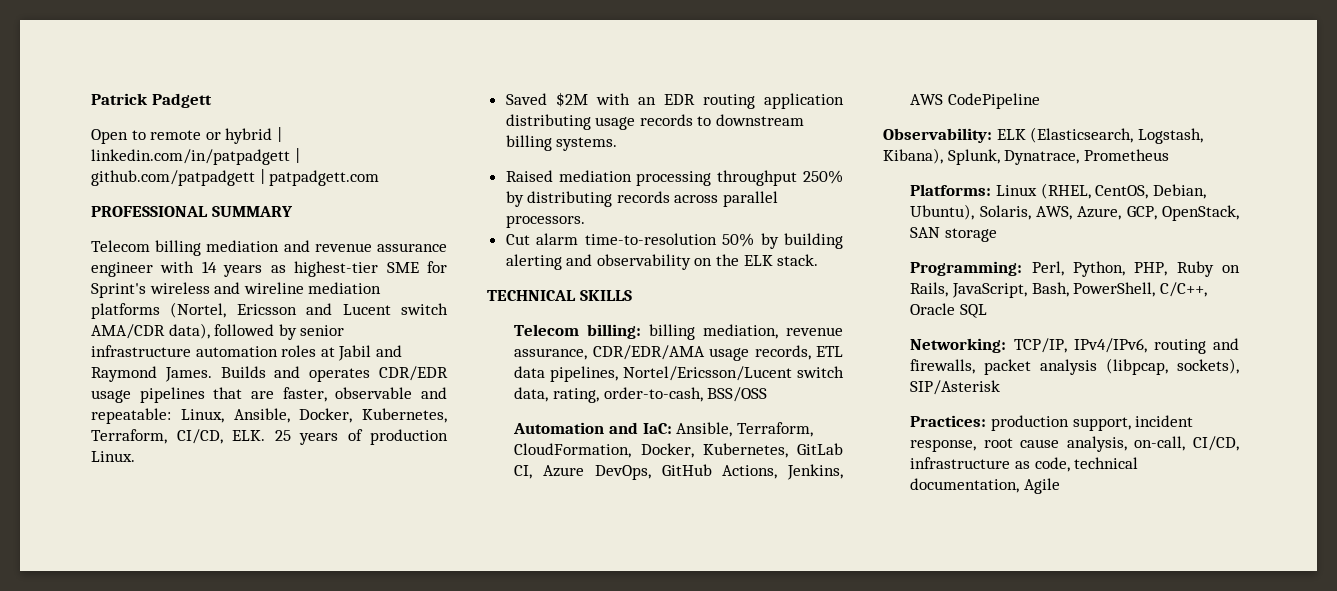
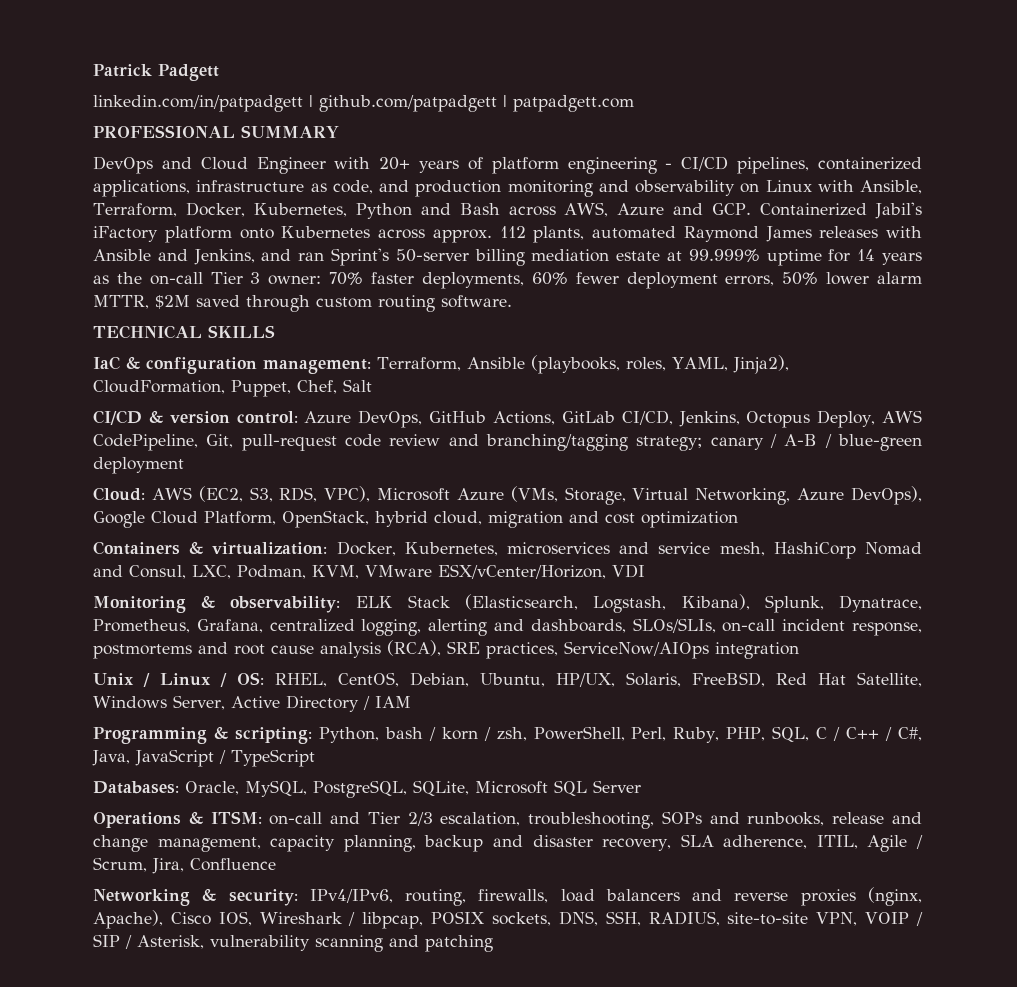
[91,127,282,144] Open to remote or hybrid | -> (219, 72) none
[91,240,447,256] [91,261,447,277] [91,282,382,298] [91,302,448,319] [91,323,345,340] [91,345,402,361] [91,366,449,382] [91,387,447,403] [91,408,447,424] [91,429,448,445] [91,451,135,462] [505,92,844,109] [505,114,805,130] [505,135,618,151] [505,170,843,186] [505,191,779,207] [505,215,585,228] [505,233,843,249] [505,254,819,270] [487,290,632,301] [514,324,843,340] [514,345,843,361] [514,366,844,382] [514,387,768,403] [513,422,813,437] [514,443,843,458] [514,464,843,480] [910,93,1040,109] [883,128,1026,143] Telecom billing mediation and revenue assurance engineer with 14 years as highest-tier SME for Sprint's wireless and wireline mediation platforms (Nortel, Ericsson and Lucent switch AMA/CDR data), followed by senior infrastructure automation roles at Jabil and Raymond James. Builds and operates CDR/EDR usage pipelines that are faster, observable and repeatable: Linux, Ansible, Docker, Kubernetes, Terraform, CI/CD, ELK. 25 years of production Linux. // Saved $2M with an EDR routing application distributing usage records to downstream billing systems. // Raised mediation processing throughput 250% by distributing records across parallel processors. // Cut alarm time-to-resolution 50% by building alerting and observability on the ELK stack. // TECHNICAL SKILLS // Telecom billing: billing mediation, revenue assurance, CDR/EDR/AMA usage records, ETL data pipelines, Nortel/Ericsson/Lucent switch data, rating, order-to-cash, BSS/OSS // Automation and IaC: Ansible, Terraform, CloudFormation, Docker, Kubernetes, GitLab CI, Azure DevOps, GitHub Actions, Jenkins, AWS CodePipeline // Observability: ELK -> [93,156,922,174] [93,180,922,197] [93,202,923,219] [93,226,922,243] [93,248,922,266] [93,272,923,289] [93,295,512,312] [93,325,275,339] [93,355,789,374] [93,379,372,397] [93,410,923,428] [93,434,923,451] [93,457,184,474] [93,486,923,505] [93,510,738,528] [93,541,923,559] [93,564,645,579] [93,595,450,613] DevOps and Cloud Engineer with 20+ years of platform engineering - CI/CD pipelines, containerized applications, infrastructure as code, and production monitoring and observability on Linux with Ansible, Terraform, Docker, Kubernetes, Python and Bash across AWS, Azure and GCP. Containerized Jabil's iFactory platform onto Kubernetes across approx. 112 plants, automated Raymond James releases with Ansible and Jenkins, and ran Sprint's 50-server billing mediation estate at 99.999% uptime for 14 years as the on-call Tier 3 owner: 70% faster deployments, 60% fewer deployment errors, 50% lower alarm MTTR, $2M saved through custom routing software. // TECHNICAL SKILLS // IaC & configuration management: Terraform, Ansible (playbooks, roles, YAML, Jinja2), CloudFormation, Puppet, Chef, Salt // CI/CD & version control: Azure DevOps, GitHub Actions, GitLab CI/CD, Jenkins, Octopus Deploy, AWS CodePipeline, Git, pull-request code review and branching/tagging strategy; canary / A-B / blue-green deployment // Cloud: AWS (EC2, S3, RDS, VPC), Microsoft Azure (VMs, Storage, Virtual Networking, Azure DevOps), Google Cloud Platform, OpenStack, hybrid cloud, migration and cost optimization // Containers & virtualization: Docker, Kubernetes, microservices and service mesh, HashiCorp Nomad and Consul, LXC, Podman, KVM, VMware ESX/vCenter/Horizon, VDI // Monitoring & observability: ELK Stack
[1083,149,1169,161] [910,183,1206,199] [910,204,1239,221] [910,227,997,242] [910,261,1240,277] [910,282,1207,298] [910,303,987,318] [910,338,1239,354] [910,358,1239,375] [910,380,1001,395] [910,415,1194,431] [910,436,1239,452] [910,457,1139,472] [910,478,1060,494] Prometheus // Platforms: Linux (RHEL, CentOS, Debian, Ubuntu), Solaris, AWS, Azure, GCP, OpenStack, SAN storage // Programming: Perl, Python, PHP, Ruby on Rails, JavaScript, Bash, PowerShell, C/C++, Oracle SQL // Networking: TCP/IP, IPv4/IPv6, routing and firewalls, packet analysis (libpcap, sockets), SIP/Asterisk // Practices: production support, incident response, root cause analysis, on-call, CI/CD, infrastructure as code, technical documentation, Agile -> [93,618,922,636] [93,640,799,659] [93,672,922,687] [93,695,411,712] [93,726,922,744] [92,749,315,767] [93,780,641,798] [93,811,922,829] [93,834,923,852] [93,857,276,874] [93,887,922,906] [93,910,924,929] [93,934,493,952] Prometheus, Grafana, centralized logging, alerting and dashboards, SLOs/SLIs, on-call incident response, postmortems and root cause analysis (RCA), SRE practices, ServiceNow/AIOps integration // Unix / Linux / OS: RHEL, CentOS, Debian, Ubuntu, HP/UX, Solaris, FreeBSD, Red Hat Satellite, Windows Server, Active Directory / IAM // Programming & scripting: Python, bash / korn / zsh, PowerShell, Perl, Ruby, PHP, SQL, C / C++ / C#, Java, JavaScript / TypeScript // Databases: Oracle, MySQL, PostgreSQL, SQLite, Microsoft SQL Server // Operations & ITSM: on-call and Tier 2/3 escalation, troubleshooting, SOPs and runbooks, release and change management, capacity planning, backup and disaster recovery, SLA adherence, ITIL, Agile / Scrum, Jira, Confluence // Networking & security: IPv4/IPv6, routing, firewalls, load balancers and reverse proxies (nginx, Apache), Cisco IOS, Wireshark / libpcap, POSIX sockets, DNS, SSH, RADIUS, site-to-site VPN, VOIP / SIP / Asterisk, vulnerability scanning and patching

